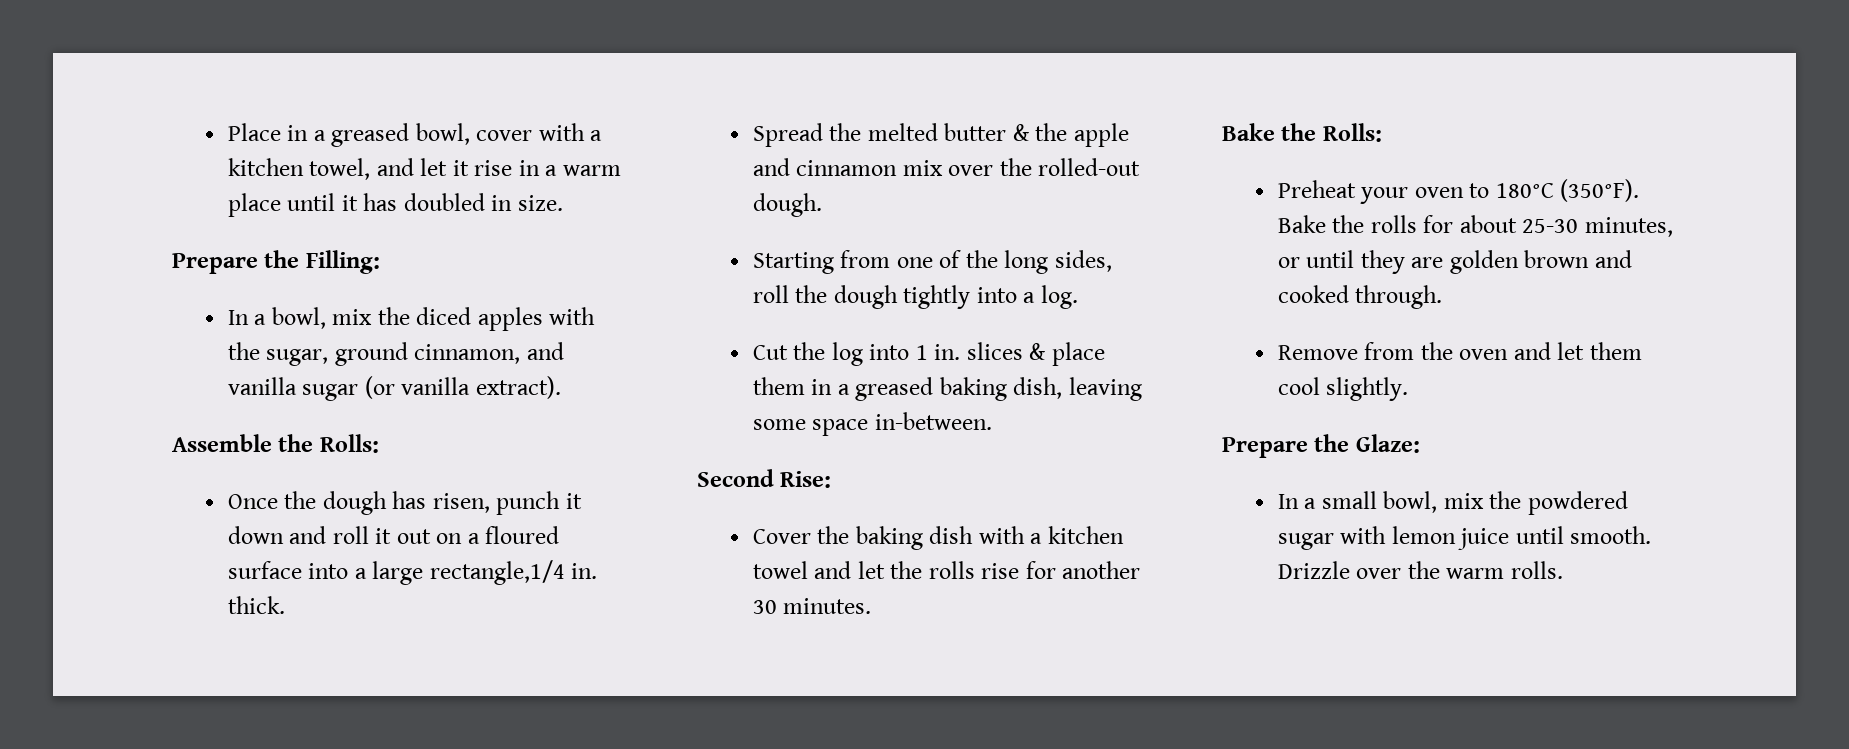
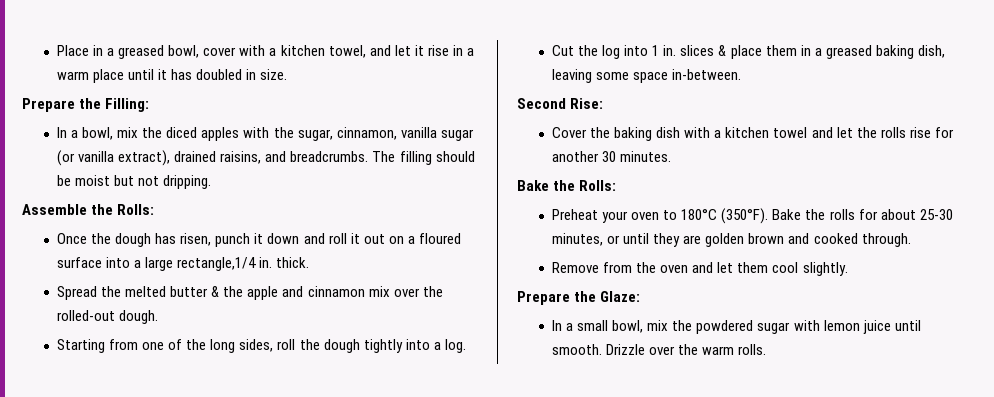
[334,342,564,366] ground cinnamon, and -> [336,127,397,140] cinnamon,
[475,376,561,399] extract). -> [118,150,475,166] [57,175,212,189] extract), drained raisins, and breadcrumbs. The filling should be moist but not dripping.

